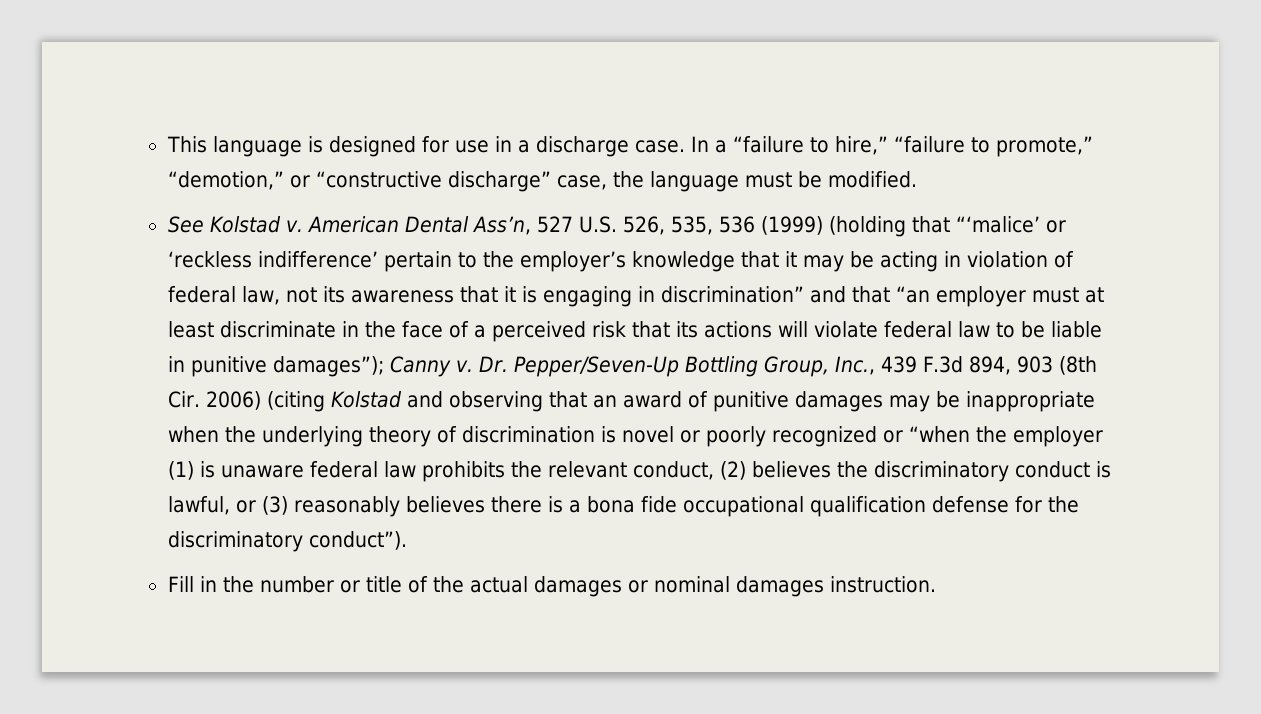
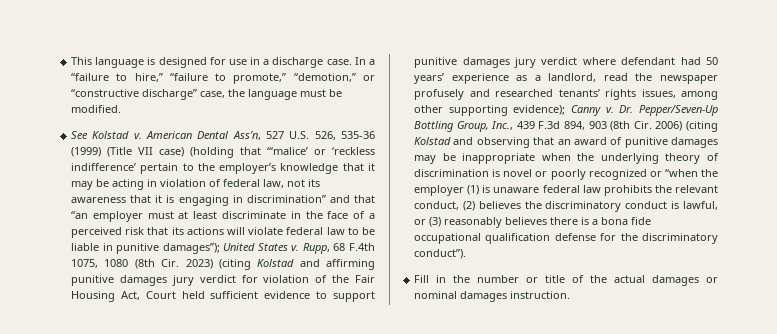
[670,216,823,235] 535, 536 (1999) -> [341,131,375,139] [71,147,185,157] 535-36 (1999) (Title VII case)
(384, 366) none -> [223,243,375,254] [71,259,376,270] [71,275,376,286] [71,291,375,302] [414,57,718,68] [414,73,718,84] [414,89,718,100] [414,105,566,116] United States v. Rupp, 68 F.4th 1075, 1080 (8th Cir. 2023) (citing Kolstad and affirming punitive damages jury verdict for violation of the Fair Housing Act, Court held sufficient evidence to support punitive damages jury verdict where defendant had 50 years’ experience as a landlord, read the newspaper profusely and researched tenants’ rights issues, among other supporting evidence);

